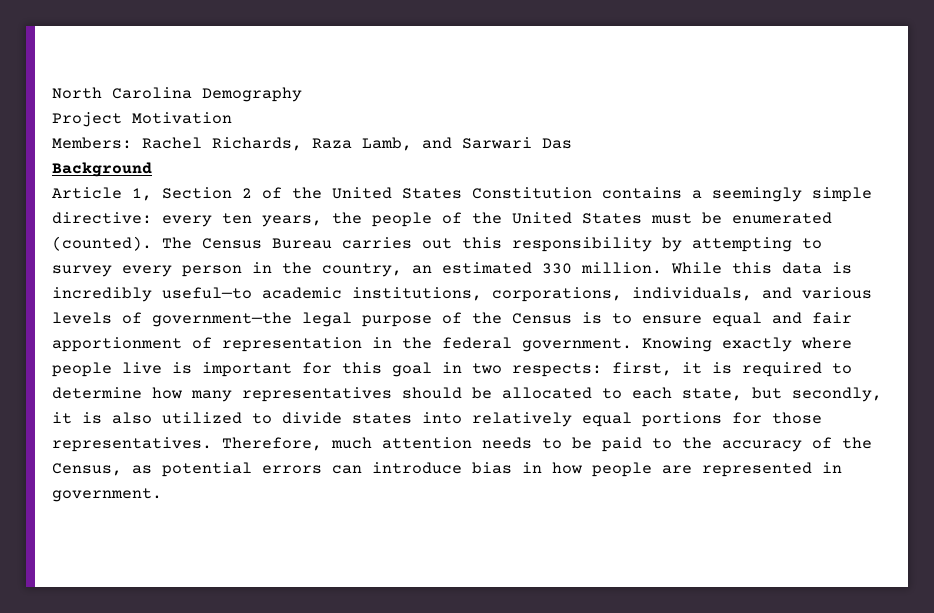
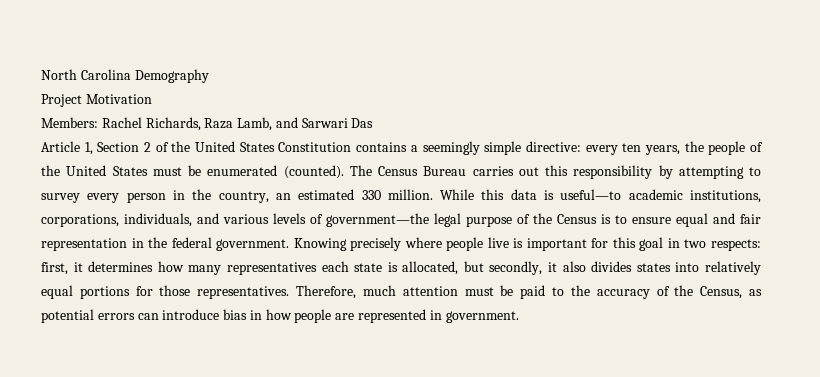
[52,162,152,177] // Background -> (374, 123) none
[52,287,152,302] incredibly -> (555, 195) none
[52,337,212,352] apportionment of -> (761, 219) none
[722,337,792,352] exactly -> [350,237,402,251] precisely
[712,362,852,377] [52,387,882,402] [52,412,342,424] is required to determine how many representatives should be allocated to each state, but secondly, it is also utilized to divide -> [88,261,633,275] determines how many representatives each state is allocated, but secondly, it also divides
[482,437,562,449] needs to -> [464,287,494,296] must

